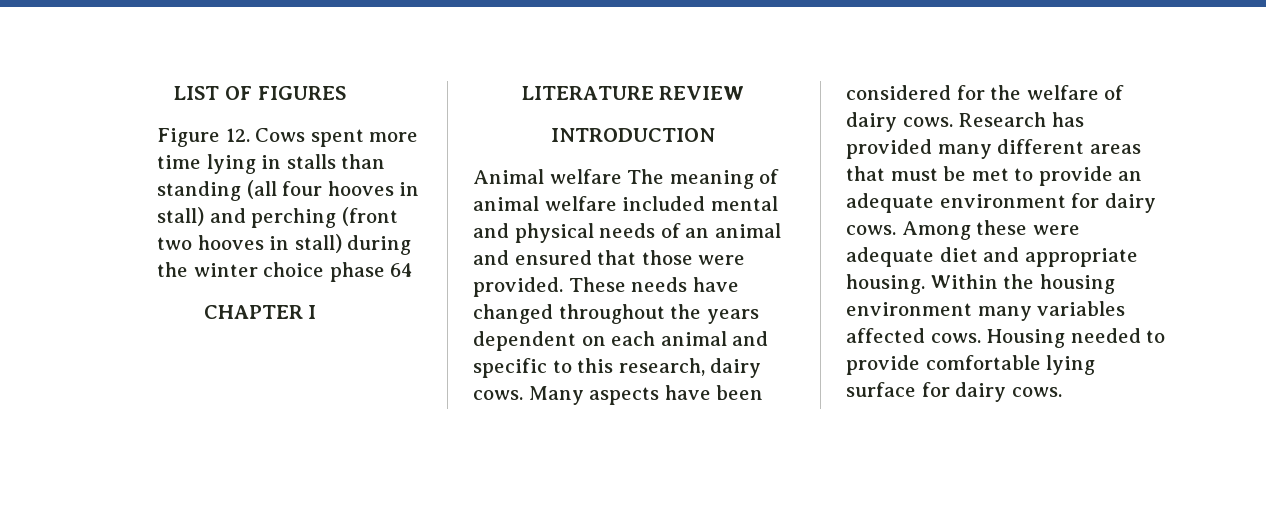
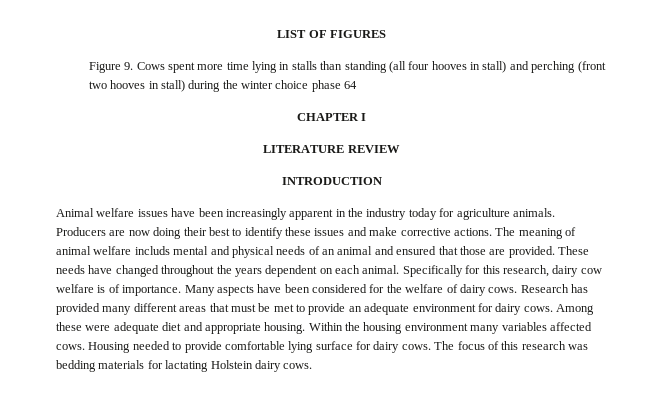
[225,128,250,142] 12. -> [124,62,134,70] 9.
(622, 176) none -> [137,208,555,220] [56,227,492,239] issues have been increasingly apparent in the industry today for agriculture animals. Producers are now doing their best to identify these issues and make corrective actions.
[622,196,706,211] included -> [134,246,170,255] includs
[698,255,746,265] were -> [489,249,506,255] are
[660,331,769,346] [473,358,762,378] [473,390,523,400] animal and specific to this research, dairy cows. -> [362,265,602,277] [56,284,182,296] animal. Specifically for this research, dairy cow welfare is of importance.
(1062, 392) none -> [434,341,588,350] [56,360,313,372] The focus of this research was bedding materials for lactating Holstein dairy cows.

